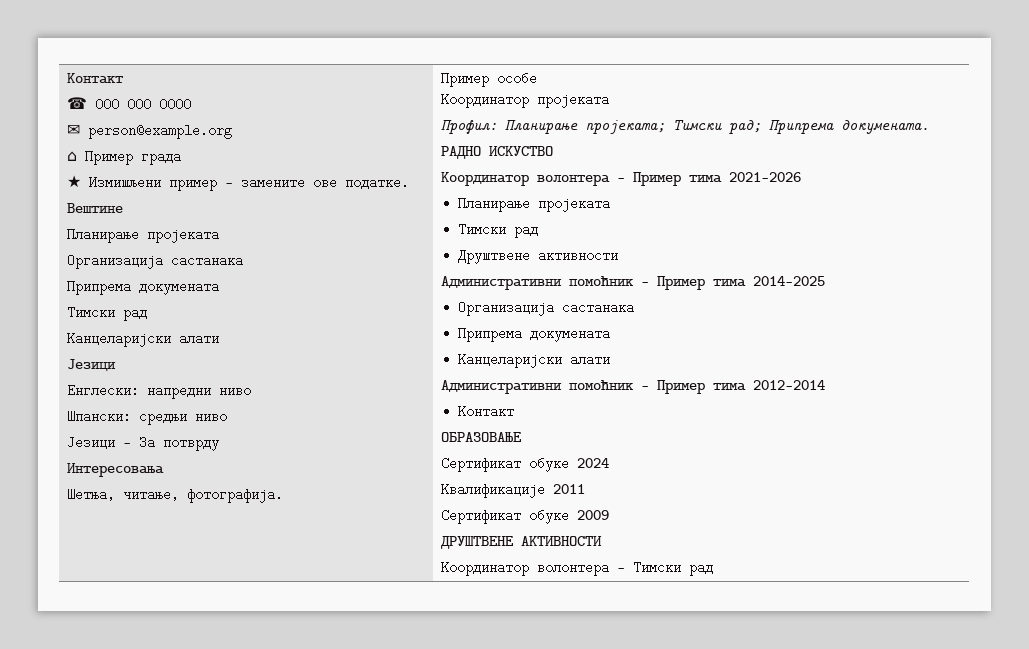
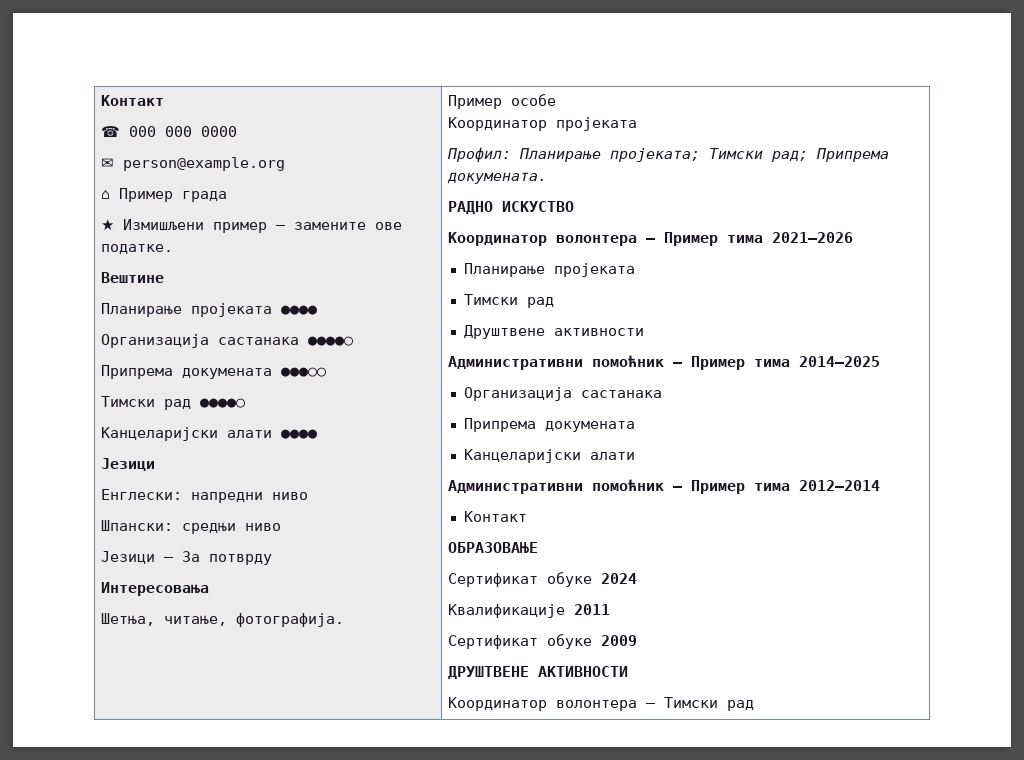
[67,252,244,269] [67,278,220,295] [67,304,148,321] [67,330,220,347] // Организација састанака // Припрема докумената // Тимски рад // Канцеларијски алати -> [281,305,318,315] [101,334,354,348] [101,365,327,379] [101,396,246,410] [101,427,318,441] ●●●● // Организација састанака ●●●●○ // Припрема докумената ●●●○○ // Тимски рад ●●●●○ // Канцеларијски алати ●●●●

